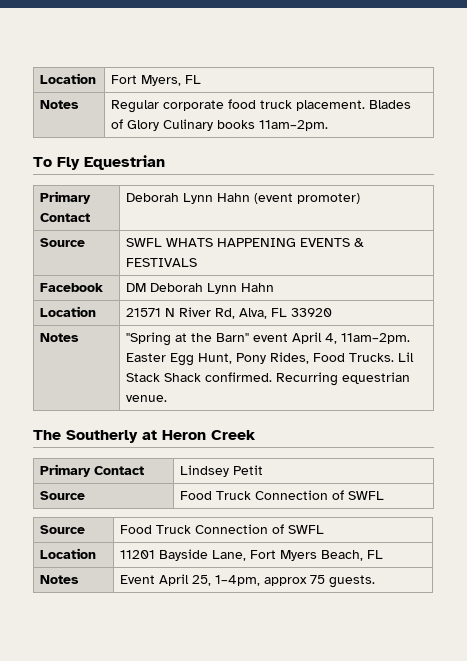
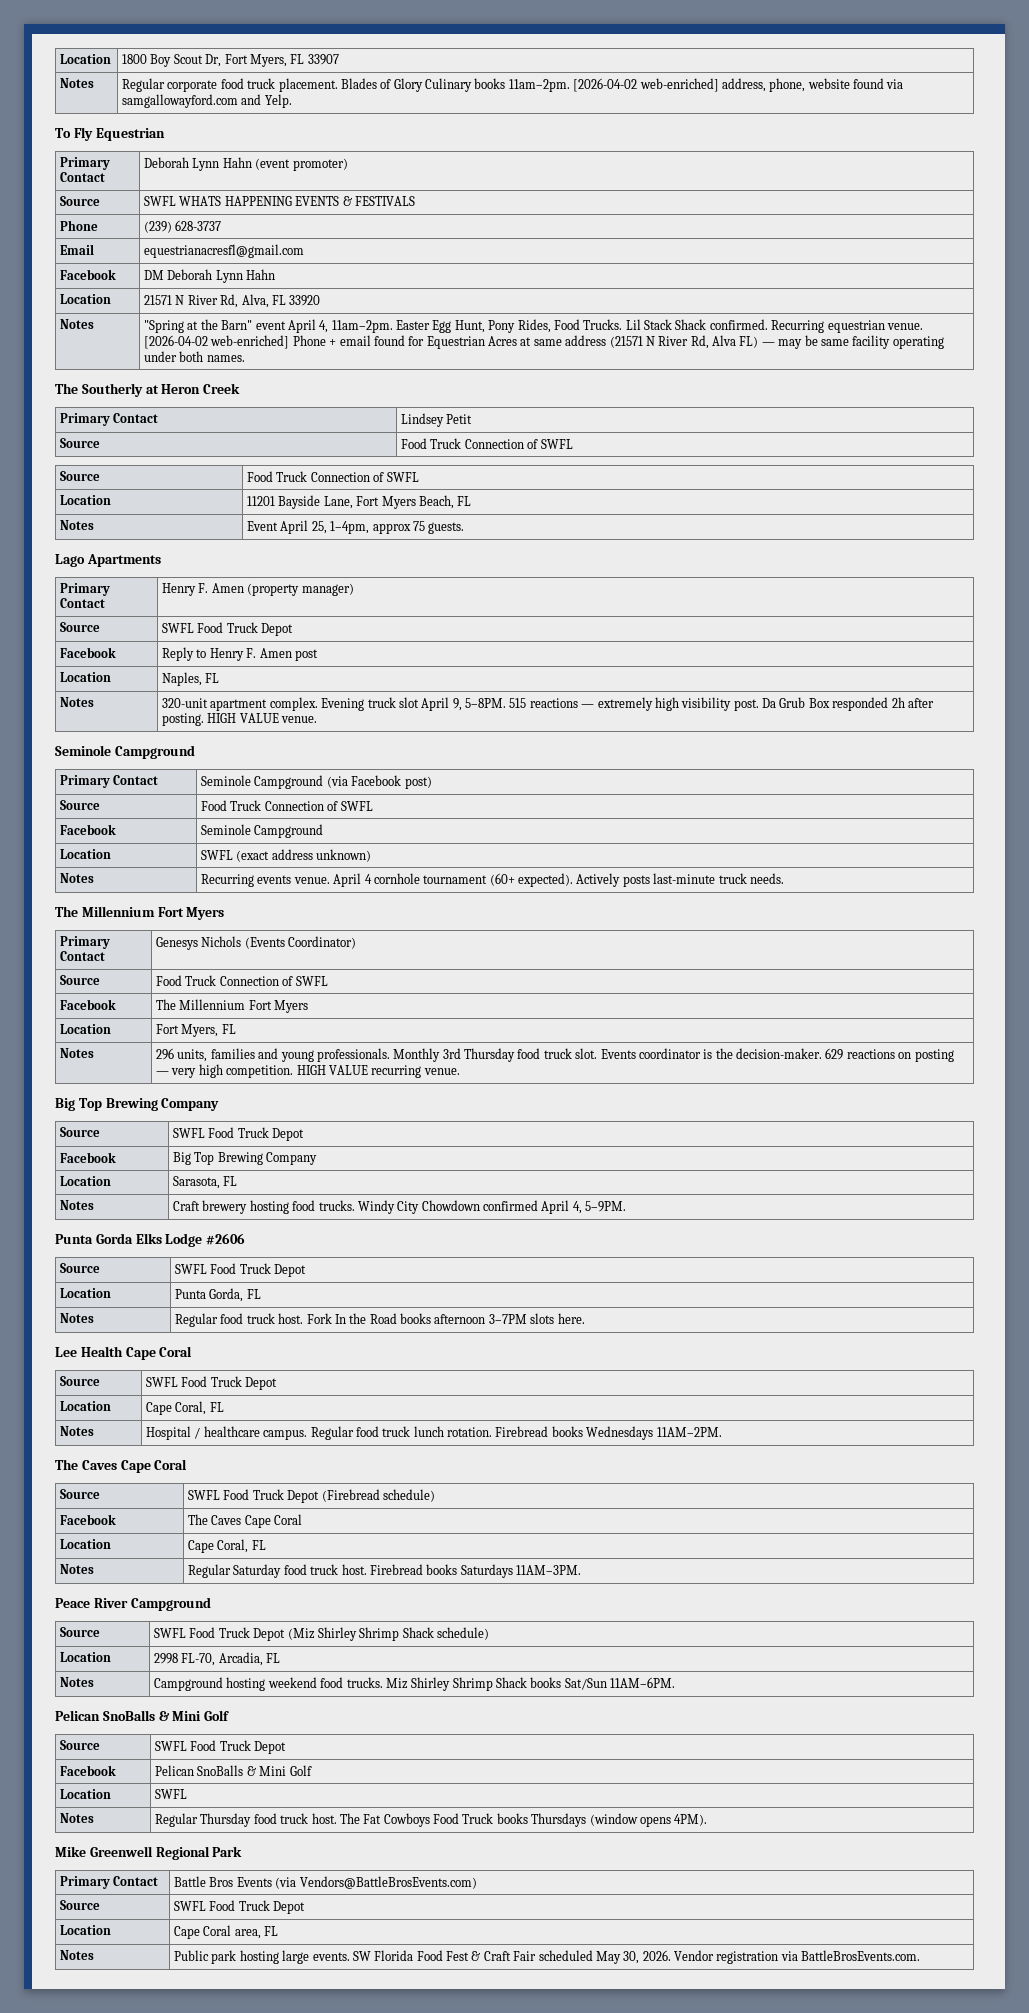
[40,73,97,84] [111,75,202,86] Location | Fort Myers, FL -> [60,54,112,64] [122,54,339,67] Location | 1800 Boy Scout Dr, Fort Myers, FL 33907
(329, 125) none -> [573,78,904,92] [122,94,292,108] [2026-04-02 web-enriched] address, phone, website found via samgallowayford.com and Yelp.
(198, 262) none -> [60,220,99,231] [144,220,222,233] [60,244,95,255] [144,244,305,258] // Phone | (239) 628-3737 // Email | equestrianacresfl@gmail.com
(168, 398) none -> [144,335,944,349] [144,351,245,362] [2026-04-02 web-enriched] Phone + email found for Equestrian Acres at same address (21571 N River Rd, Alva FL) — may be same facility operating under both names.
(376, 581) none -> [55,554,161,567] [60,583,111,596] [60,598,106,608] [162,583,354,596] [60,622,101,632] [162,622,294,636] [60,647,117,658] [162,647,318,661] [60,672,112,682] [162,672,220,686] [60,697,95,707] [162,697,934,711] [162,713,318,726] [55,745,195,759] [60,775,159,788] [201,775,432,789] [60,800,101,810] [201,800,373,811] [60,824,117,835] [201,824,324,838] [60,849,112,859] [201,849,372,862] [60,873,95,883] [201,873,784,887] [55,906,225,920] [60,936,111,949] [60,951,106,961] [156,936,357,950] [60,975,101,985] [156,975,328,986] [60,999,117,1010] [156,999,309,1013] [60,1024,112,1034] [156,1024,236,1037] [60,1048,95,1058] [156,1048,954,1062] [156,1064,460,1078] [55,1098,220,1111] [60,1127,101,1137] [173,1127,305,1141] [60,1152,117,1163] [173,1152,318,1165] [60,1176,112,1186] [173,1176,238,1189] [60,1200,95,1210] [173,1200,627,1214] [55,1233,246,1247] [60,1263,101,1273] [175,1263,307,1277] [60,1288,112,1298] [175,1288,261,1302] [60,1313,95,1323] [175,1313,585,1327] [55,1346,193,1360] [60,1376,101,1386] [146,1376,278,1390] [60,1401,112,1411] [146,1401,224,1415] [60,1426,95,1436] [146,1426,722,1440] [55,1459,188,1473] [60,1489,101,1499] [188,1489,435,1503] [60,1514,117,1525] [188,1514,303,1528] [60,1539,112,1549] [188,1539,266,1553] [60,1564,95,1574] [188,1564,582,1578] [55,1597,211,1611] [60,1627,101,1637] [154,1627,490,1641] [60,1652,112,1662] [154,1652,281,1666] [60,1677,95,1687] [154,1677,676,1691] [55,1710,230,1721] [60,1740,101,1750] [155,1740,287,1754] [60,1765,117,1776] [155,1765,312,1776] [60,1789,112,1799] [155,1789,188,1799] [60,1813,95,1823] [155,1813,708,1827] [55,1846,243,1860] [60,1876,159,1889] [174,1876,477,1889] [60,1900,101,1910] [174,1900,306,1914] [60,1925,112,1935] [174,1925,279,1939] [60,1950,95,1960] [174,1950,921,1964] // Lago Apartments // Primary Contact | Henry F. Amen (property manager) // Source | SWFL Food Truck Depot // Facebook | Reply to Henry F. Amen post // Location | Naples, FL // Notes | 320-unit apartment complex. Evening truck slot April 9, 5–8PM. 515 reactions — extremely high visibility post. Da Grub Box responded 2h after posting. HIGH VALUE venue. // Seminole Campground // Primary Contact | Seminole Campground (via Facebook post) // Source | Food Truck Connection of SWFL // Facebook | Seminole Campground // Location | SWFL (exact address unknown) // Notes | Recurring events venue. April 4 cornhole tournament (60+ expected). Actively posts last-minute truck needs. // The Millennium Fort Myers // Primary Contact | Genesys Nichols (Events Coordinator) // Source | Food Truck Connection of SWFL // Facebook | The Millennium Fort Myers // Location | Fort Myers, FL // Notes | 296 units, families and young professionals. Monthly 3rd Thursday food truck slot. Events coordinator is the decision-maker. 629 reactions on posting — very high competition. HIGH VALUE recurring venue. // Big Top Brewing Company // Source | SWFL Food Truck Depot // Facebook | Big Top Brewing Company // Location | Sarasota, FL // Notes | Craft brewery hosting food trucks. Windy City Chowdown confirmed April 4, 5–9PM. // Punta Gorda Elks Lodge #2606 // Source | SWFL Food Truck Depot // Location | Punta Gorda, FL // Notes | Regular food truck host. Fork In the Road books afternoon 3–7PM slots here. // Lee Health Cape Coral // Source | SWFL Food Truck Depot // Location | Cape Coral, FL // Notes | Hospital / healthcare campus. Regular food truck lunch rotation. Firebread books Wednesdays 11AM–2PM. // The Caves Cape Coral // Source | SWFL Food Truck Depot (Firebread schedule) // Facebook | The Caves Cape Coral // Location | Cape Coral, FL // Notes | Regular Saturday food truck host. Firebread books Saturdays 11AM–3PM. // Peace River Campground // Source | SWFL Food Truck Depot (Miz Shirley Shrimp Shack schedule) // Location | 2998 FL-70, Arcadia, FL // Notes | Campground hosting weekend food trucks. Miz Shirley Shrimp Shack books Sat/Sun 11AM–6PM. // Pelican SnoBalls & Mini Golf // Source | SWFL Food Truck Depot // Facebook | Pelican SnoBalls & Mini Golf // Location | SWFL // Notes | Regular Thursday food truck host. The Fat Cowboys Food Truck books Thursdays (window opens 4PM). // Mike Greenwell Regional Park // Primary Contact | Battle Bros Events (via Vendors@BattleBrosEvents.com) // Source | SWFL Food Truck Depot // Location | Cape Coral area, FL // Notes | Public park hosting large events. SW Florida Food Fest & Craft Fair scheduled May 30, 2026. Vendor registration via BattleBrosEvents.com.

